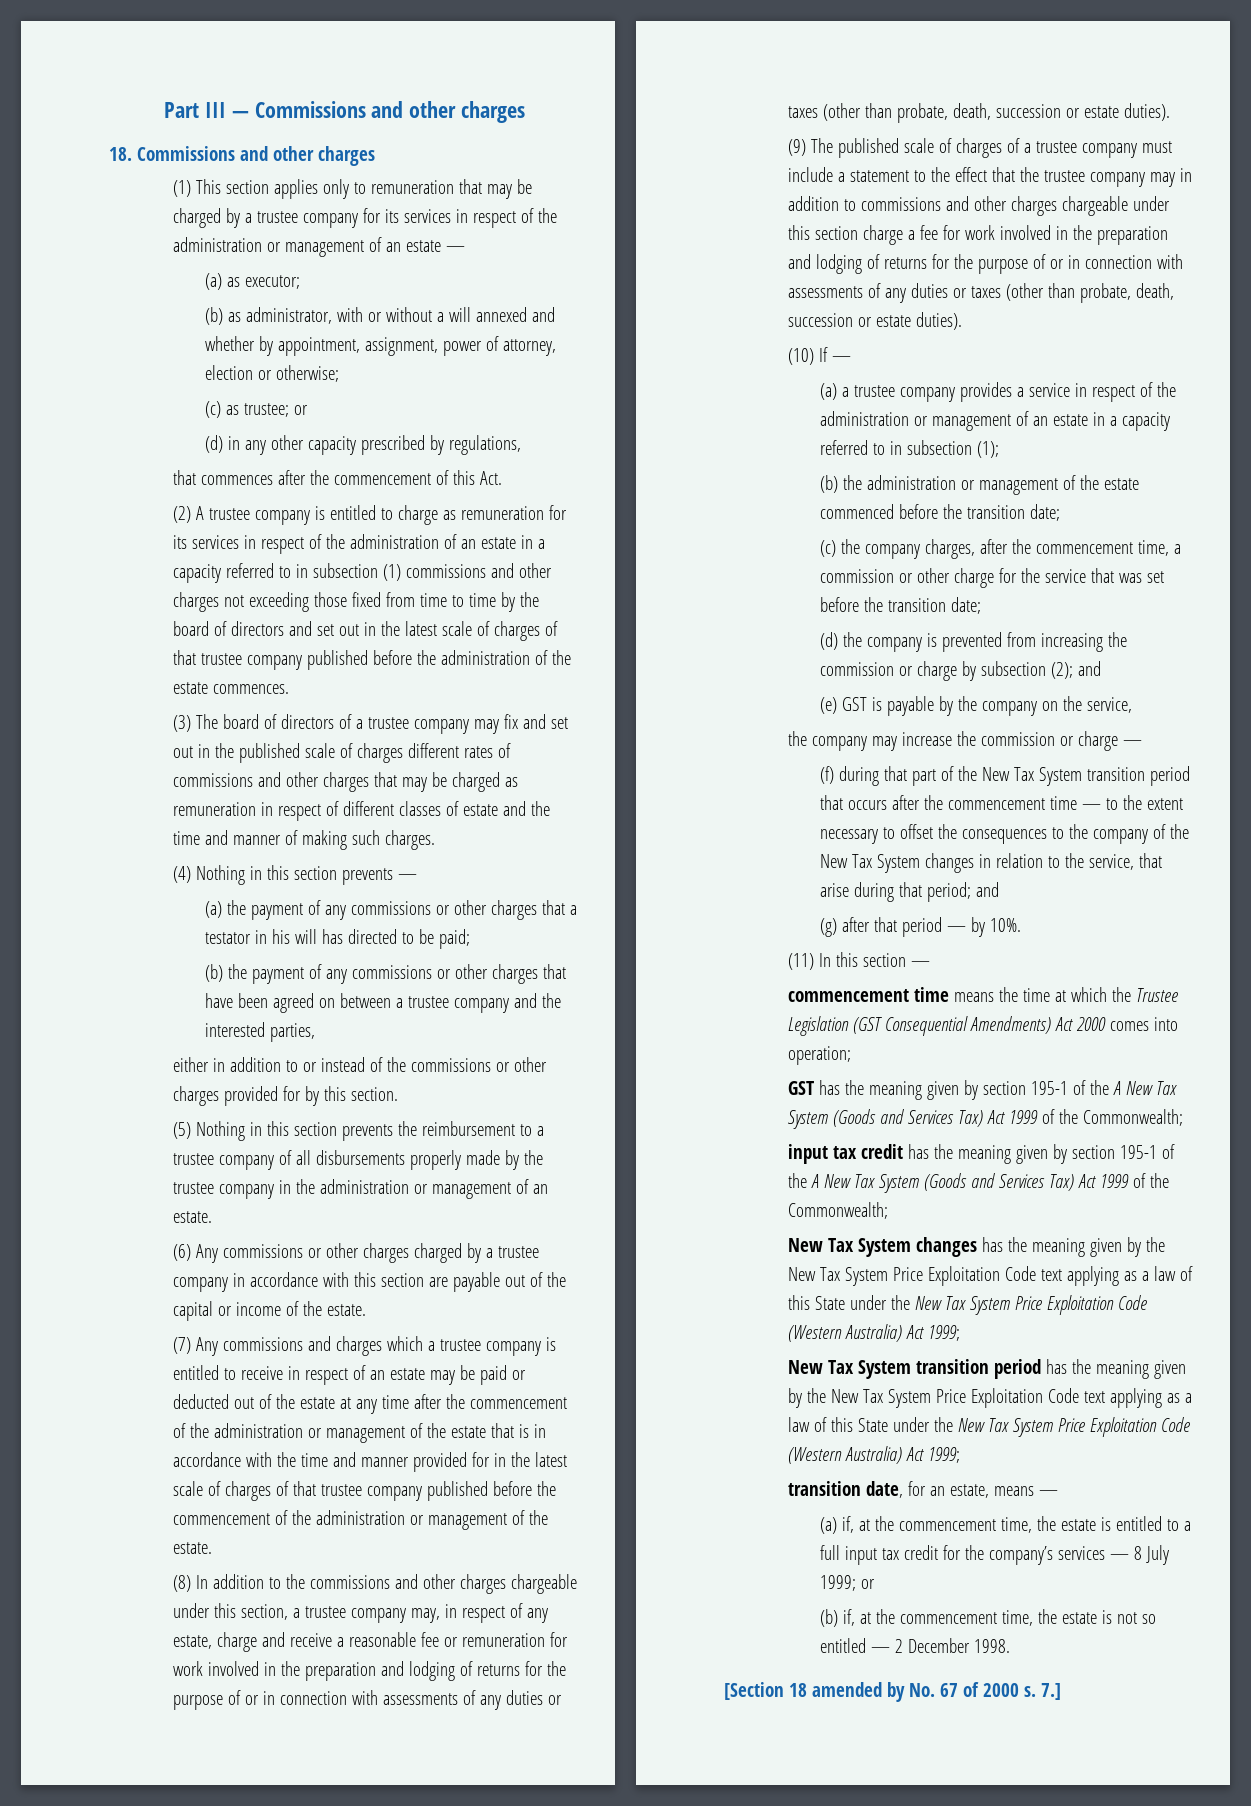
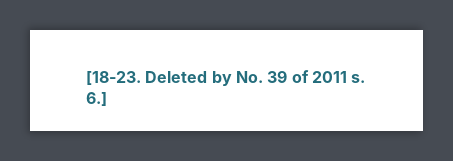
[164,101,525,123] [109,146,375,166] [173,179,533,199] [173,208,558,228] [173,237,466,257] [205,273,301,290] [205,307,556,325] [205,336,557,356] [205,365,340,382] [205,401,309,418] [205,435,522,455] [173,470,503,485] [173,505,568,525] [173,534,546,554] [173,563,553,583] [173,592,540,612] [173,621,559,641] [173,650,572,670] [173,682,290,694] [173,714,569,734] [173,743,512,763] [173,772,519,792] [173,801,551,821] [173,830,436,850] [173,865,418,885] [205,900,578,920] [205,929,471,949] [205,964,567,984] [205,993,562,1013] [205,1022,316,1042] [173,1057,548,1072] [173,1086,399,1106] [173,1121,545,1141] [173,1150,544,1170] [173,1179,549,1199] [173,1211,213,1223] [173,1243,540,1263] [173,1272,567,1292] [173,1301,367,1321] [173,1336,557,1356] [173,1365,527,1385] [173,1394,568,1414] [173,1423,547,1443] [173,1452,568,1472] [173,1481,557,1501] [173,1510,549,1530] [173,1542,213,1554] [173,1574,578,1594] [173,1603,549,1623] [173,1632,569,1652] [173,1661,567,1681] [173,1690,563,1710] [788,103,1171,123] [788,138,1173,158] [788,167,1193,187] [788,196,1171,216] [788,225,1169,245] [788,254,1184,274] [788,283,1175,303] [788,312,963,330] [788,347,852,365] [820,382,1177,402] [820,411,1171,431] [820,440,1000,458] [820,475,1140,495] [820,504,1061,521] [820,539,1182,559] [820,568,1165,588] [820,597,982,614] [820,632,1128,652] [820,661,1102,681] [820,696,1133,716] [788,731,1143,751] [820,766,1191,786] [820,795,1184,810] [820,824,1190,844] [820,853,1163,873] [820,882,1000,902] [820,917,1022,937] [788,952,931,970] [788,987,1179,1002] [788,1016,1179,1036] [788,1046,852,1065] [788,1080,1178,1100] [788,1109,1184,1129] [788,1144,1176,1164] [788,1173,1170,1193] [788,1202,889,1219] [788,1237,1166,1257] [788,1266,1194,1286] [788,1295,1148,1315] [788,1324,961,1342] [788,1359,1187,1379] [788,1388,1193,1408] [788,1417,1191,1437] [788,1446,961,1464] [788,1481,1059,1498] [820,1516,1192,1534] [820,1545,1170,1565] [820,1575,876,1591] [820,1609,1157,1627] [820,1638,1011,1653] [724,1682,1061,1702] Part III — Commissions and other charges // 18. Commissions and other charges // (1) This section applies only to remuneration that may be charged by a trustee company for its services in respect of the administration or management of an estate — // (a) as executor; // (b) as administrator, with or without a will annexed and whether by appointment, assignment, power of attorney, election or otherwise; // (c) as trustee; or // (d) in any other capacity prescribed by regulations, // that commences after the commencement of this Act. // (2) A trustee company is entitled to charge as remuneration for its services in respect of the administration of an estate in a capacity referred to in subsection (1) commissions and other charges not exceeding those fixed from time to time by the board of directors and set out in the latest scale of charges of that trustee company published before the administration of the estate commences. // (3) The board of directors of a trustee company may fix and set out in the published scale of charges different rates of commissions and other charges that may be charged as remuneration in respect of different classes of estate and the time and manner of making such charges. // (4) Nothing in this section prevents — // (a) the payment of any commissions or other charges that a testator in his will has directed to be paid; // (b) the payment of any commissions or other charges that have been agreed on between a trustee company and the interested parties, // either in addition to or instead of the commissions or other charges provided for by this section. // (5) Nothing in this section prevents the reimbursement to a trustee company of all disbursements properly made by the trustee company in the administration or management of an estate. // (6) Any commissions or other charges charged by a trustee company in accordance with this section are payable out of the capital or income of the estate. // (7) Any commissions and charges which a trustee company is entitled to receive in respect of an estate may be paid or deducted out of the estate at any time after the commencement of the administration or management of the estate that is in accordance with the time and manner provided for in the latest scale of charges of that trustee company published before the commencement of the administration or management of the estate. // (8) In addition to the commissions and other charges chargeable under this section, a trustee company may, in respect of any estate, charge and receive a reasonable fee or remuneration for work involved in the preparation and lodging of returns for the purpose of or in connection with assessments of any duties or taxes (other than probate, death, succession or estate duties). // (9) The published scale of charges of a trustee company must include a statement to the effect that the trustee company may in addition to commissions and other charges chargeable under this section charge a fee for work involved in the preparation and lodging of returns for the purpose of or in connection with assessments of any duties or taxes (other than probate, death, succession or estate duties). // (10) If — // (a) a trustee company provides a service in respect of the administration or management of an estate in a capacity referred to in subsection (1); // (b) the administration or management of the estate commenced before the transition date; // (c) the company charges, after the commencement time, a commission or other charge for the service that was set before the transition date; // (d) the company is prevented from increasing the commission or charge by subsection (2); and // (e) GST is payable by the company on the service, // the company may increase the commission or charge — // (f) during that part of the New Tax System transition period that occurs after the commencement time — to the extent necessary to offset the consequences to the company of the New Tax System changes in relation to the service, that arise during that period; and // (g) after that period — by 10%. // (11) In this section — // commencement time means the time at which the Trustee Legislation (GST Consequential Amendments) Act 2000 comes into operation; // GST has the meaning given by section 195-1 of the A New Tax System (Goods and Services Tax) Act 1999 of the Commonwealth; // input tax credit has the meaning given by section 195-1 of the A New Tax System (Goods and Services Tax) Act 1999 of the Commonwealth; // New Tax System changes has the meaning given by the New Tax System Price Exploitation Code text applying as a law of this State under the New Tax System Price Exploitation Code (Western Australia) Act 1999; // New Tax System transition period has the meaning given by the New Tax System Price Exploitation Code text applying as a law of this State under the New Tax System Price Exploitation Code (Western Australia) Act 1999; // transition date, for an estate, means — // (a) if, at the commencement time, the estate is entitled to a full input tax credit for the company’s services — 8 July 1999; or // (b) if, at the commencement time, the estate is not so entitled — 2 December 1998. // [Section 18 amended by No. 67 of 2000 s. 7.] -> [86,70,366,86] [86,92,107,106] [18-23. Deleted by No. 39 of 2011 s. 6.]

